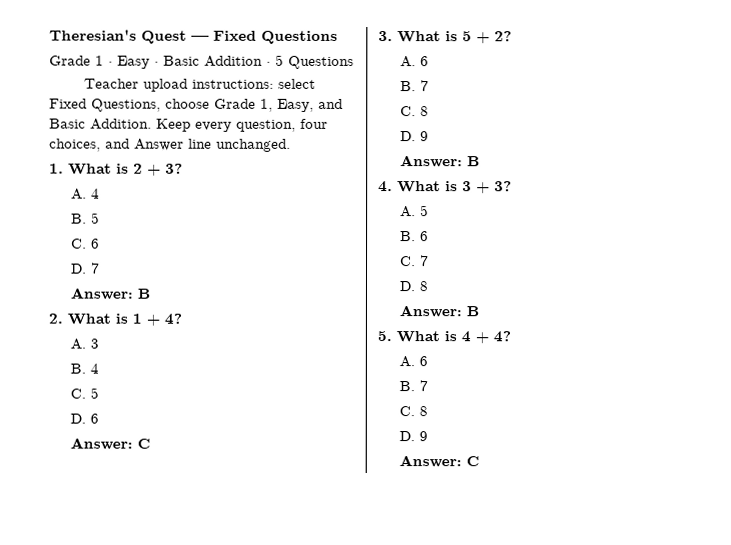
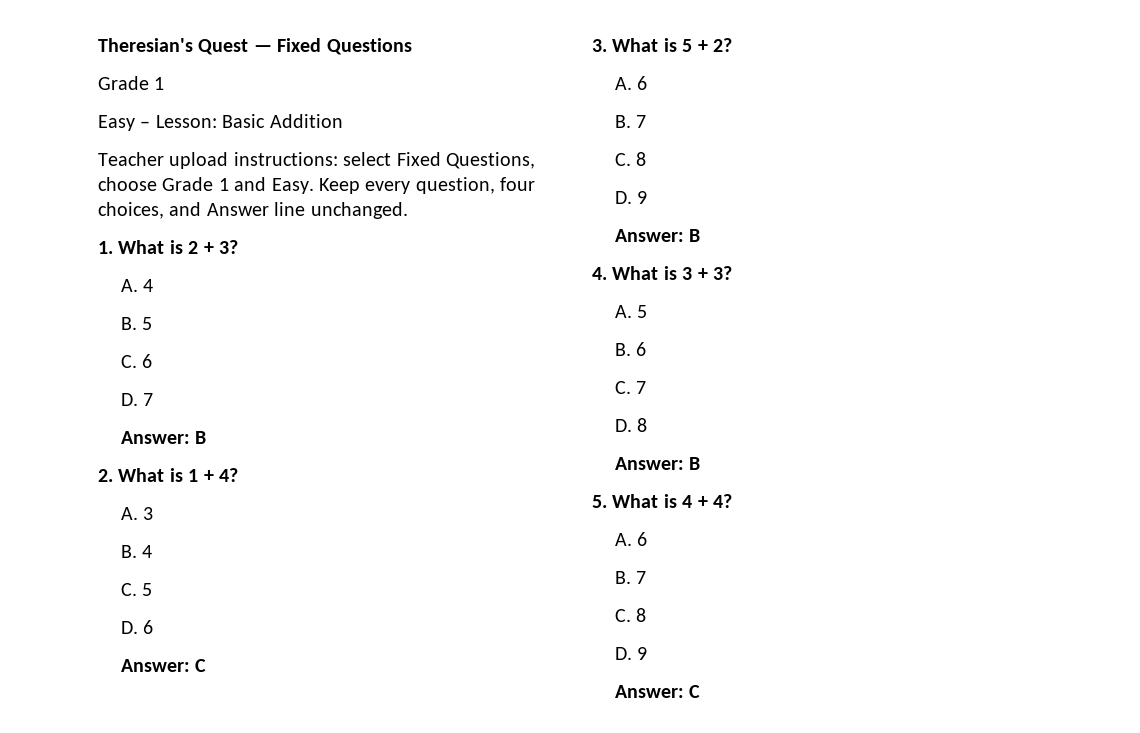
[108,55,159,69] · Easy · -> [98,115,217,131] // Easy – Lesson:
[266,54,354,69] · 5 Questions -> (343, 121) none
[260,98,343,112] [49,118,152,130] 1, Easy, and Basic Addition. -> [218,177,314,194] 1 and Easy.

